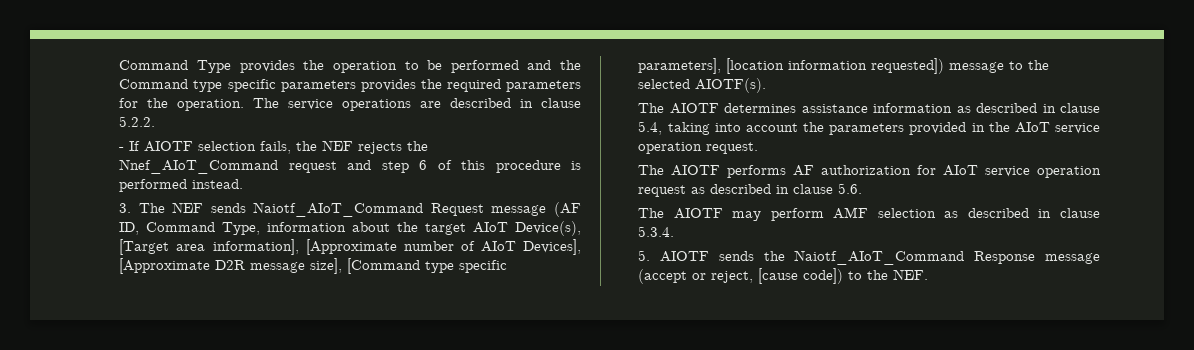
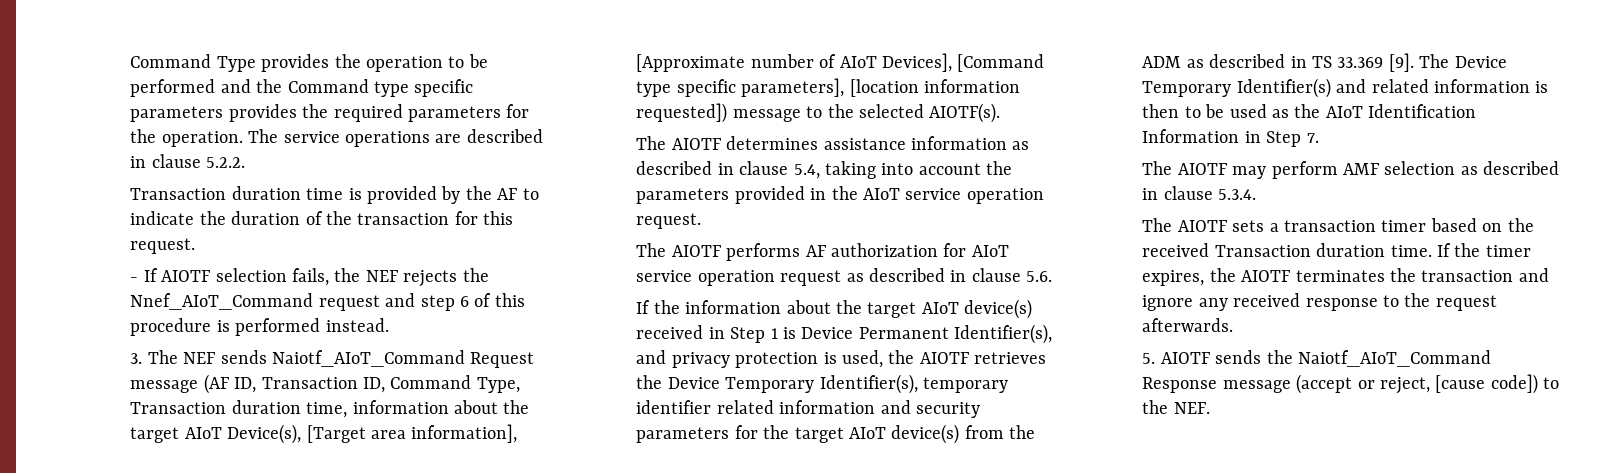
(156, 121) none -> [130,186,539,204] [130,211,514,225] [130,238,196,254] // Transaction duration time is provided by the AF to indicate the duration of the transaction for this request.
[146,222,261,235] Command Type, -> [261,375,520,393] [130,400,348,418] Transaction ID, Command Type, Transaction duration time,
[119,258,343,274] [Approximate D2R message size], -> (953, 62) none
(863, 188) none -> [636,299,1033,319] [636,324,1053,344] [636,350,1047,368] [636,374,1009,394] [636,400,981,418] [636,424,1036,444] [1142,53,1507,72] [1142,78,1549,98] [1142,104,1477,118] [1142,129,1319,147] // If the information about the target AIoT device(s) received in Step 1 is Device Permanent Identifier(s), and privacy protection is used, the AIOTF retrieves the Device Temporary Identifier(s), temporary identifier related information and security parameters for the target AIoT device(s) from the ADM as described in TS 33.369 [9]. The Device Temporary Identifier(s) and related information is then to be used as the AIoT Identification Information in Step 7.
(675, 231) none -> [1142,218,1534,232] [1142,243,1531,257] [1142,268,1549,286] [1142,293,1497,311] [1142,318,1234,332] // The AIOTF sets a transaction timer based on the received Transaction duration time. If the timer expires, the AIOTF terminates the transaction and ignore any received response to the request afterwards.

